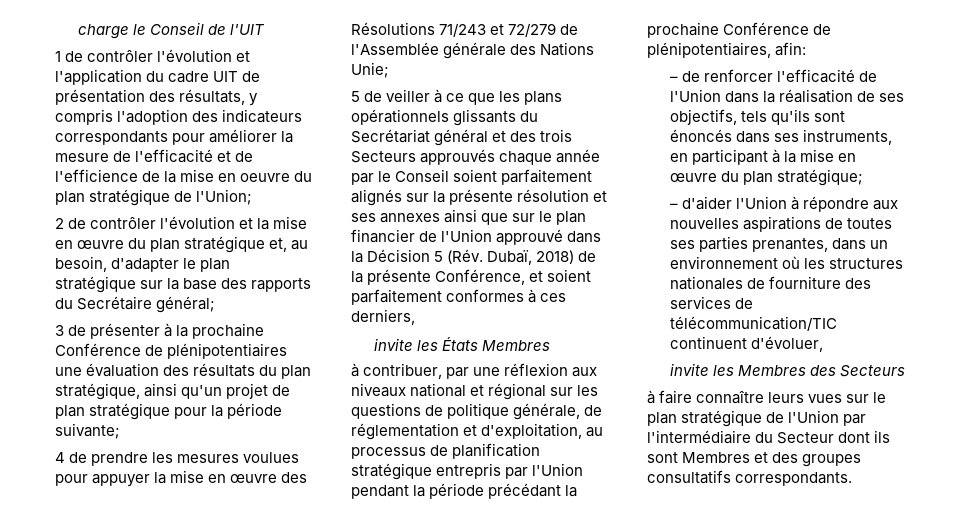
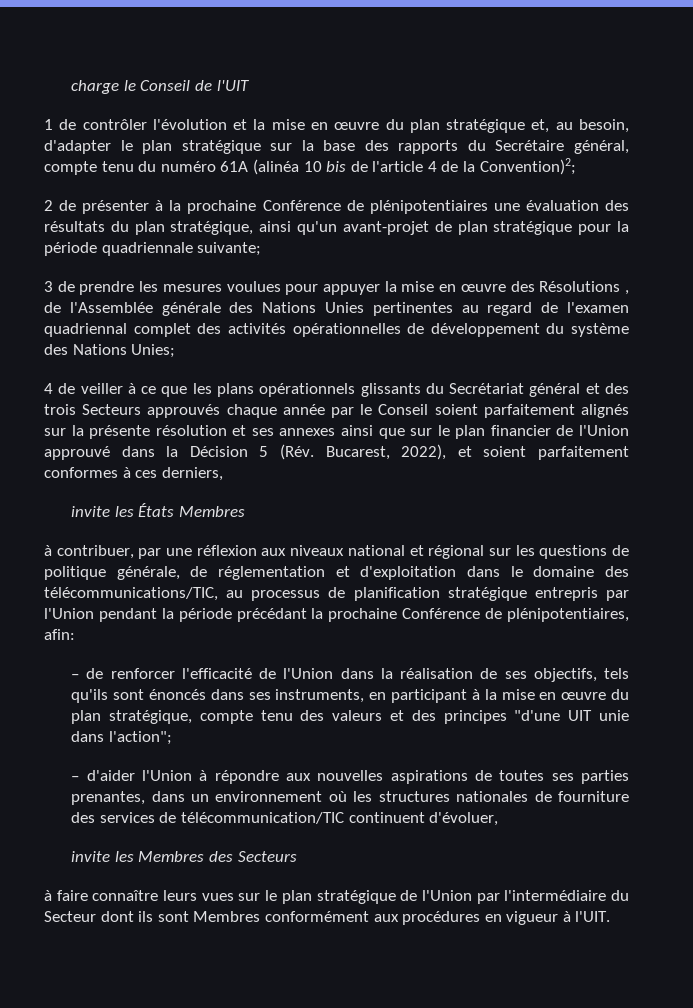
[55,69,261,85] [55,89,259,106] [55,109,303,125] [55,129,294,145] [55,149,254,163] [55,169,313,183] [55,189,253,206] [55,216,254,229] l'application du cadre UIT de présentation des résultats, y compris l'adoption des indicateurs correspondants pour améliorer la mesure de l'efficacité et de l'efficience de la mise en oeuvre du plan stratégique de l'Union; // 2 de contrôler l'évolution et -> (248, 124) none
[156,296,216,313] [55,325,64,336] général; // 3 -> [574,140,629,154] [44,158,576,175] [44,200,53,211] général, compte tenu du numéro 61A (alinéa 10 bis de l'article 4 de la Convention)2; // 2
[226,383,269,399] projet -> [342,221,429,235] avant-projet
(283, 411) none -> [101,242,193,256] quadriennale
[55,452,65,463] 4 -> [44,281,53,292] 3
[439,23,557,37] 71/243 et 72/279 -> [625,290,629,295] ,
[351,62,389,78] [351,91,360,102] Unie; // 5 -> [325,302,629,316] [44,323,629,337] [44,344,176,358] [44,383,53,394] Unies pertinentes au regard de l'examen quadriennal complet des activités opérationnelles de développement du système des Nations Unies; // 4
[487,250,597,265] [351,269,526,285] Dubaï, 2018) de la présente Conférence, -> [325,444,447,460] Bucarest, 2022),
[481,423,583,439] d'exploitation, -> [360,566,630,580] [44,587,218,601] d'exploitation dans le domaine des télécommunications/TIC,
[777,169,864,186] stratégique; -> [108,710,630,724] [71,731,172,745] stratégique, compte tenu des valeurs et des principes "d'une UIT unie dans l'action";
[754,452,862,467] [647,470,853,486] et des groupes consultatifs correspondants. -> [264,911,611,925] conformément aux procédures en vigueur à l'UIT.

